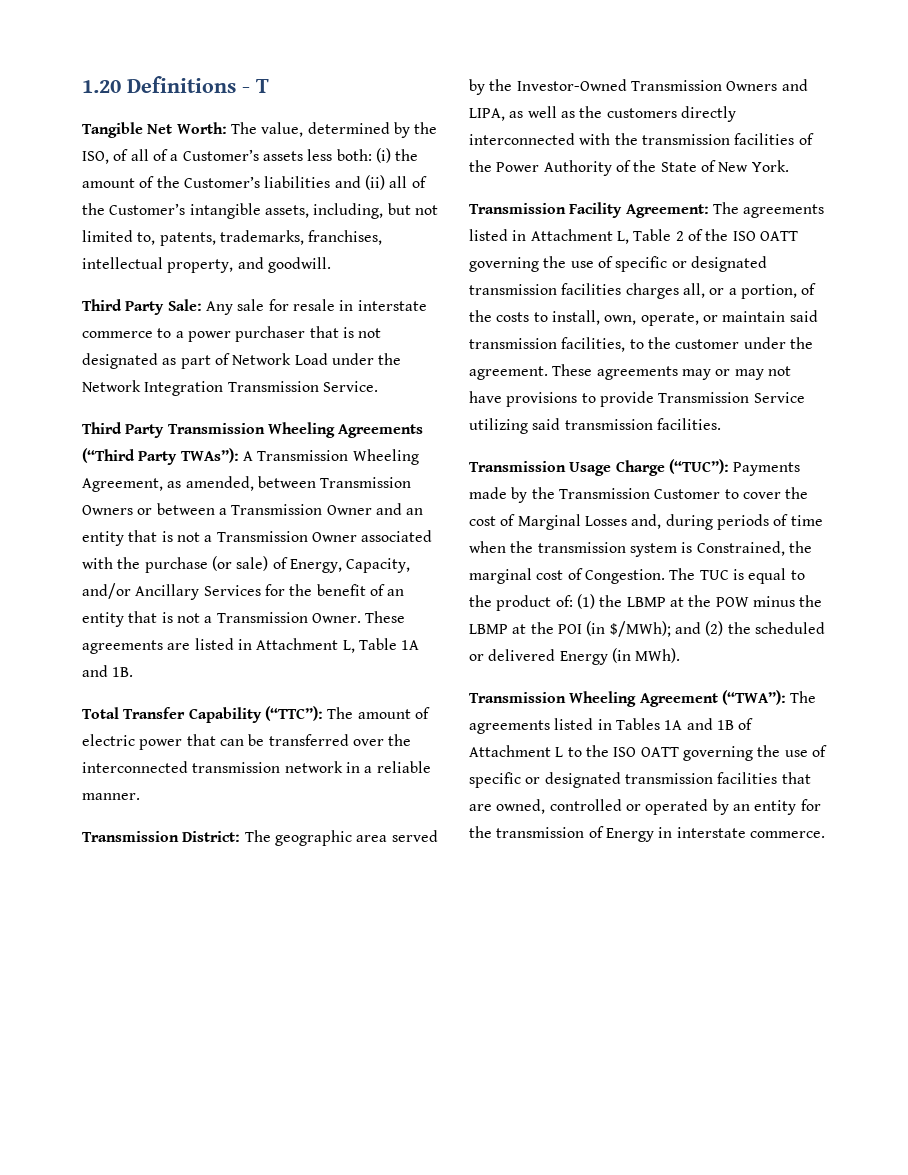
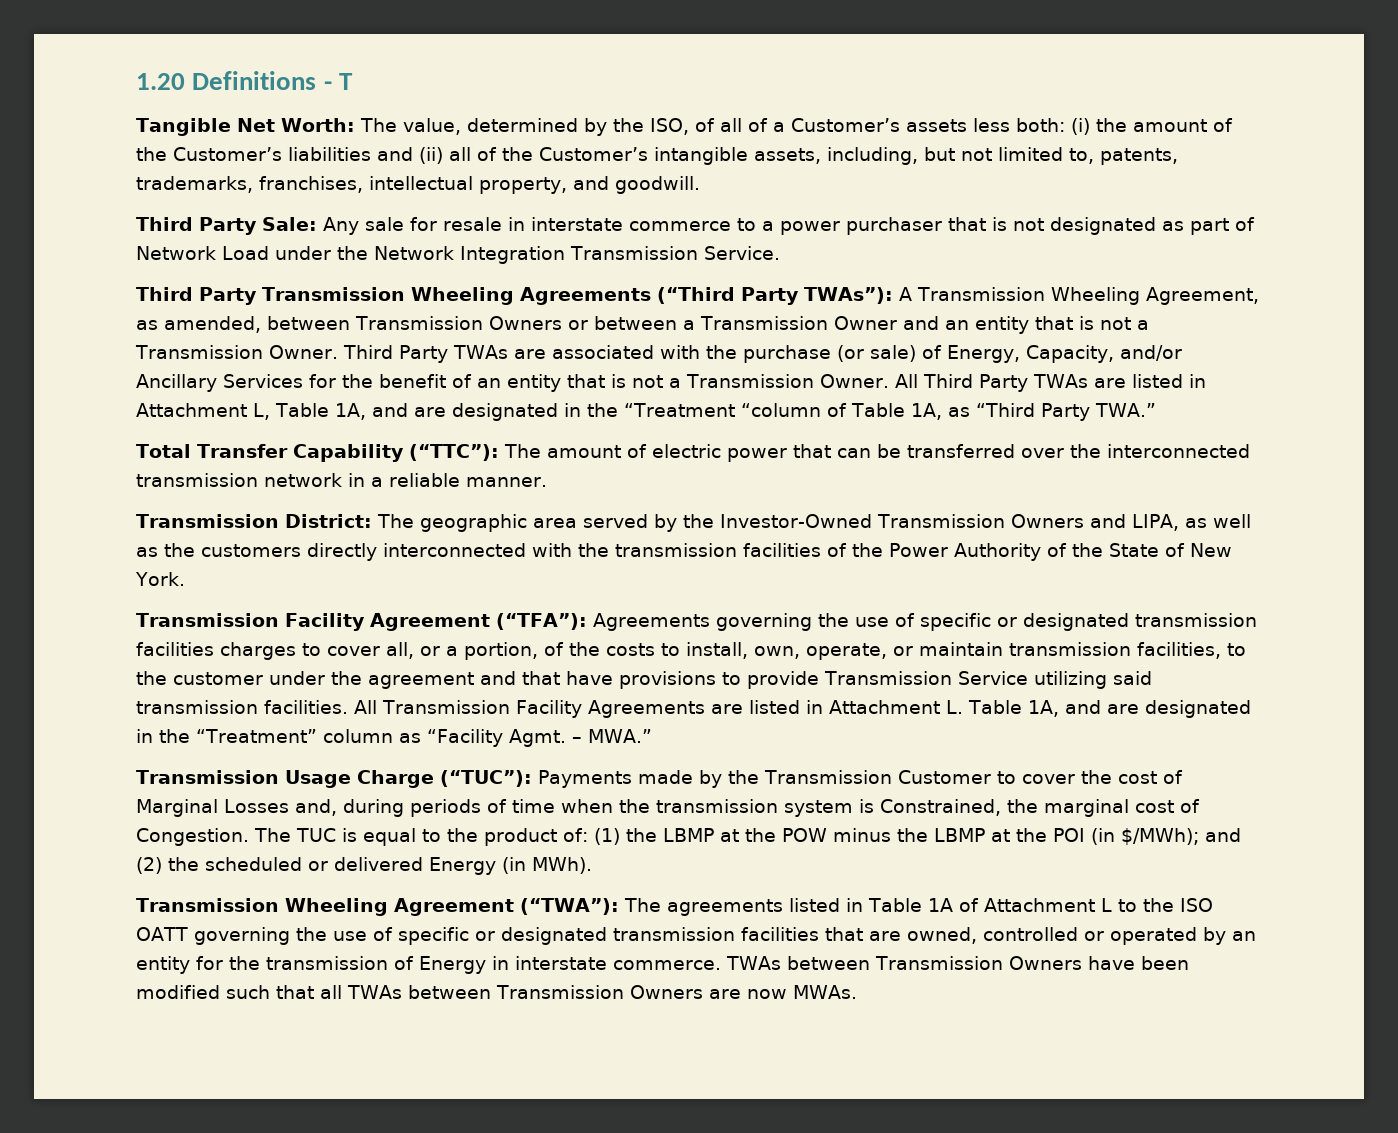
[311,532,357,542] Owner -> [268,345,546,363] Owner. Third Party TWAs are
[365,611,406,623] [82,640,163,654] These agreements -> [894,374,1088,392] All Third Party TWAs
[401,640,420,650] [82,665,134,677] 1A and 1B. -> [334,403,1156,421] 1A, and are designated in the “Treatment “column of Table 1A, as “Third Party TWA.”
[625,202,825,218] [469,229,798,244] Agreement: The agreements listed in Attachment L, Table 2 of the ISO OATT -> [369,613,710,631] Agreement (“TFA”): Agreements
(679, 291) none -> [302,643,380,656] to cover
[789,310,818,322] said -> (1003, 649) none
[469,364,791,380] agreement. These agreements may or may not -> [368,671,560,689] agreement and that
(721, 424) none -> [354,700,1251,718] [136,729,652,747] All Transmission Facility Agreements are listed in Attachment L. Table 1A, and are designated in the “Treatment” column as “Facility Agmt. – MWA.”
[615,718,734,730] Tables 1A and 1B -> [867,898,953,912] Table 1A
(825, 834) none -> [726,956,1189,970] [136,985,857,999] TWAs between Transmission Owners have been modified such that all TWAs between Transmission Owners are now MWAs.

